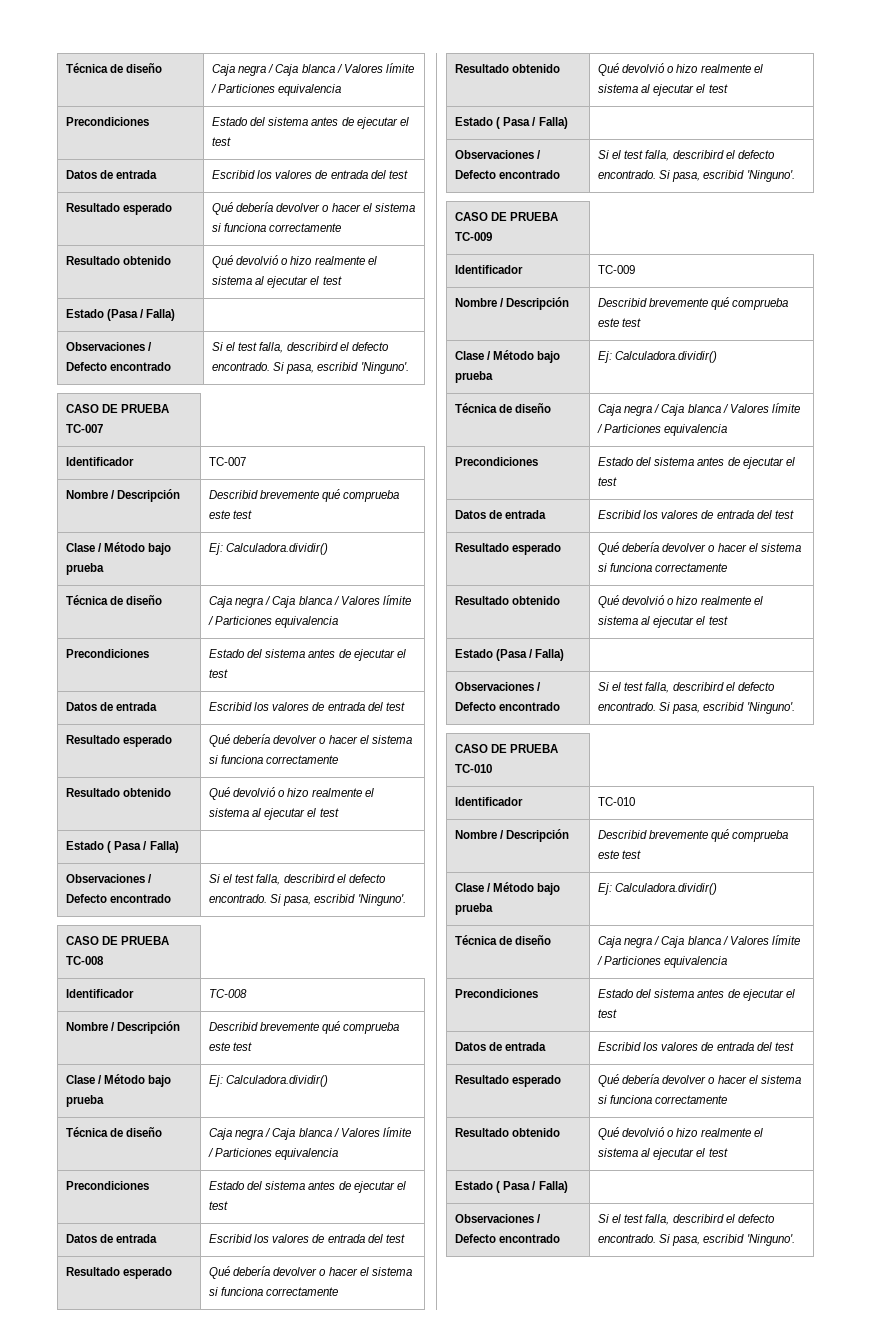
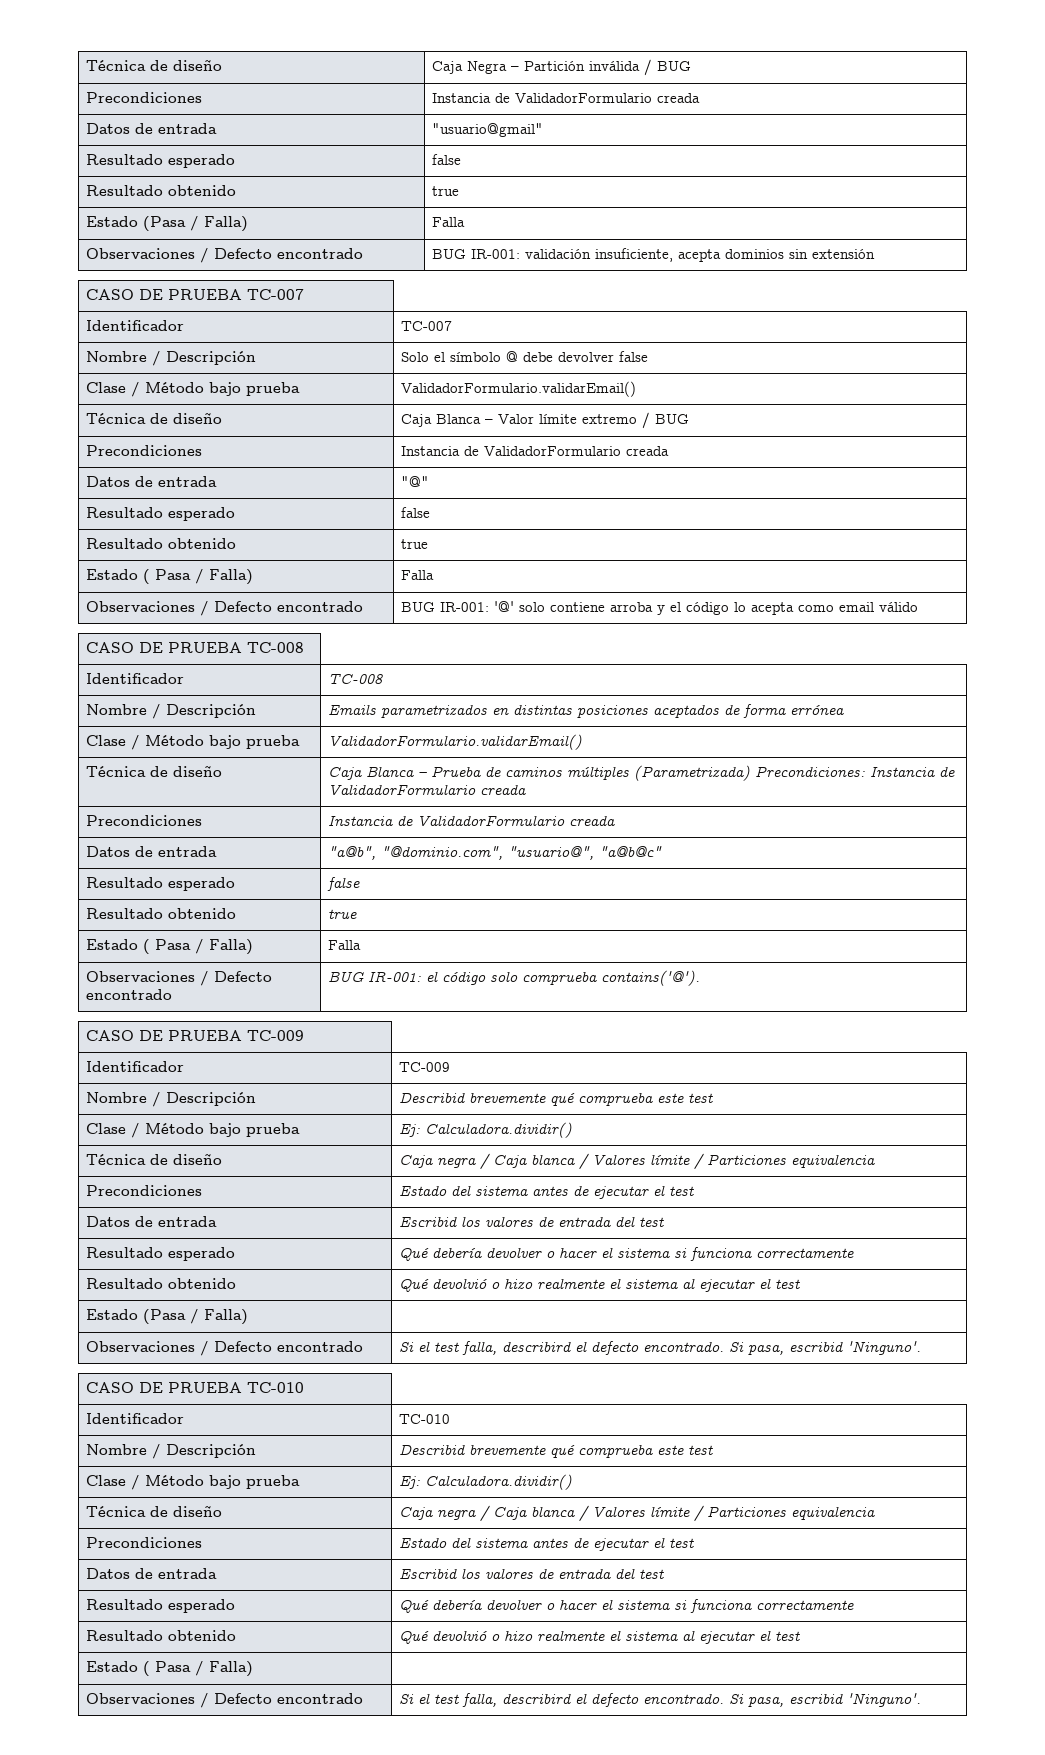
[66,63,163,73] [212,63,414,76] [211,84,342,96] [66,117,150,126] [212,117,409,129] [212,137,232,146] [66,170,158,179] [212,170,408,179] [66,203,173,215] [212,202,415,215] [212,223,342,232] [66,256,172,265] [212,255,377,268] [212,276,342,288] [66,309,176,321] [66,342,153,351] [66,362,172,371] [212,342,389,353] [212,362,409,374] Técnica de diseño | Caja negra / Caja blanca / Valores límite / Particiones equivalencia // Precondiciones | Estado del sistema antes de ejecutar el test // Datos de entrada | Escribid los valores de entrada del test // Resultado esperado | Qué debería devolver o hacer el sistema si funciona correctamente // Resultado obtenido | Qué devolvió o hizo realmente el sistema al ejecutar el test // Estado (Pasa / Falla) | // Observaciones / Defecto encontrado | Si el test falla, describird el defecto encontrado. Si pasa, escribid 'Ninguno'. -> [86,59,223,71] [432,59,692,76] [86,92,203,103] [432,93,701,103] [86,123,218,134] [432,123,544,137] [86,154,236,168] [432,154,462,165] [86,185,237,196] [432,186,460,196] [86,216,249,232] [432,217,466,227] [86,248,364,263] [432,248,876,262] Técnica de diseño | Caja Negra – Partición inválida / BUG // Precondiciones | Instancia de ValidadorFormulario creada // Datos de entrada | "usuario@gmail" // Resultado esperado | false // Resultado obtenido | true // Estado (Pasa / Falla) | Falla // Observaciones / Defecto encontrado | BUG IR-001: validación insuficiente, acepta dominios sin extensión
[209,489,400,502] [209,510,253,519] [66,542,172,555] [66,563,105,575] [209,543,329,555] [66,595,163,605] [209,595,411,608] [208,616,339,628] [66,649,150,658] [209,649,406,661] [209,669,229,678] [66,702,158,711] [209,702,405,711] [66,735,173,747] [209,734,412,747] [209,755,339,764] [66,788,172,797] [209,787,374,800] [209,808,339,820] [66,841,179,853] [66,874,153,883] [66,894,172,903] [209,874,386,885] [209,894,406,906] Describid brevemente qué comprueba este test // Clase / Método bajo prueba | Ej: Calculadora.dividir() // Técnica de diseño | Caja negra / Caja blanca / Valores límite / Particiones equivalencia // Precondiciones | Estado del sistema antes de ejecutar el test // Datos de entrada | Escribid los valores de entrada del test // Resultado esperado | Qué debería devolver o hacer el sistema si funciona correctamente // Resultado obtenido | Qué devolvió o hizo realmente el sistema al ejecutar el test // Estado ( Pasa / Falla) | // Observaciones / Defecto encontrado | Si el test falla, describird el defecto encontrado. Si pasa, escribid 'Ninguno'. -> [401,351,649,362] [86,382,301,397] [401,381,637,397] [86,412,223,424] [401,412,690,429] [86,445,203,456] [401,446,670,456] [86,476,218,487] [401,476,430,487] [86,507,236,521] [401,507,431,518] [86,538,237,549] [401,539,429,549] [86,569,254,585] [401,570,435,580] [86,601,364,616] [401,601,919,615] Solo el símbolo @ debe devolver false // Clase / Método bajo prueba | ValidadorFormulario.validarEmail() // Técnica de diseño | Caja Blanca – Valor límite extremo / BUG // Precondiciones | Instancia de ValidadorFormulario creada // Datos de entrada | "@" // Resultado esperado | false // Resultado obtenido | true // Estado ( Pasa / Falla) | Falla // Observaciones / Defecto encontrado | BUG IR-001: '@' solo contiene arroba y el código lo acepta como email válido
[209,1021,400,1034] [209,1042,253,1051] [66,1074,172,1087] [66,1095,105,1107] [209,1075,329,1087] [66,1127,163,1137] [209,1127,411,1140] [208,1148,339,1160] [66,1181,150,1190] [209,1181,406,1193] [209,1201,229,1210] [66,1234,158,1243] [209,1234,405,1243] [66,1267,173,1279] [209,1266,412,1279] [209,1287,339,1296] [455,64,561,73] [598,63,763,76] [598,84,728,96] [455,117,568,129] [455,150,542,159] [455,170,561,179] [598,150,775,161] [598,170,795,182] Describid brevemente qué comprueba este test // Clase / Método bajo prueba | Ej: Calculadora.dividir() // Técnica de diseño | Caja negra / Caja blanca / Valores límite / Particiones equivalencia // Precondiciones | Estado del sistema antes de ejecutar el test // Datos de entrada | Escribid los valores de entrada del test // Resultado esperado | Qué debería devolver o hacer el sistema si funciona correctamente // Resultado obtenido | Qué devolvió o hizo realmente el sistema al ejecutar el test // Estado ( Pasa / Falla) | // Observaciones / Defecto encontrado | Si el test falla, describird el defecto encontrado. Si pasa, escribid 'Ninguno'. -> [328,704,845,718] [86,735,301,750] [328,734,583,750] [86,765,223,777] [328,765,956,781] [328,784,527,795] [86,815,203,826] [328,815,616,826] [86,846,218,857] [328,846,663,860] [86,877,236,891] [327,877,361,891] [86,908,237,919] [328,909,358,919] [86,939,254,955] [328,940,362,950] [86,971,273,986] [86,989,173,1000] [328,970,701,986] Emails parametrizados en distintas posiciones aceptados de forma errónea // Clase / Método bajo prueba | ValidadorFormulario.validarEmail() // Técnica de diseño | Caja Blanca – Prueba de caminos múltiples (Parametrizada) Precondiciones: Instancia de ValidadorFormulario creada // Precondiciones | Instancia de ValidadorFormulario creada // Datos de entrada | "a@b", "@dominio.com", "usuario@", "a@b@c" // Resultado esperado | false // Resultado obtenido | true // Estado ( Pasa / Falla) | Falla // Observaciones / Defecto encontrado | BUG IR-001: el código solo comprueba contains('@').

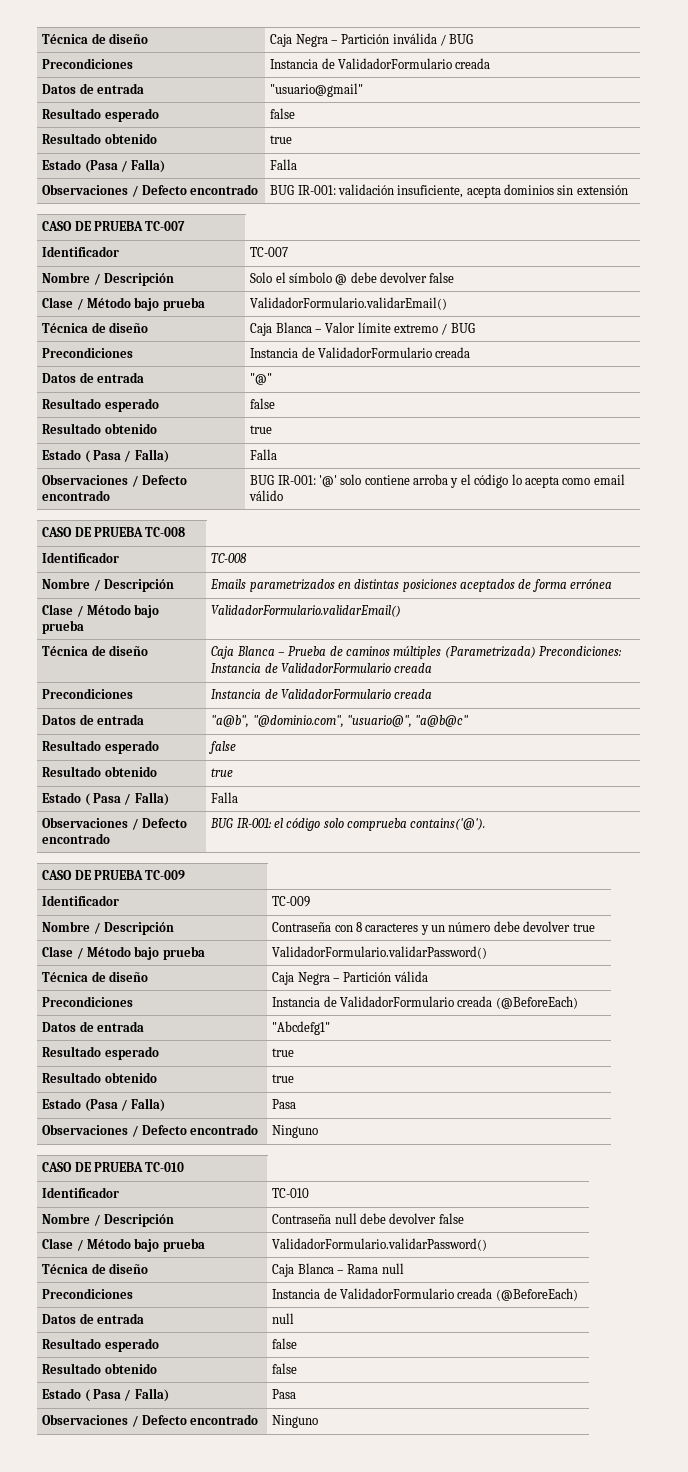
[399,1092,714,1106] [86,1123,301,1138] [399,1122,573,1138] [86,1153,223,1165] [399,1153,876,1169] [86,1185,203,1196] [399,1185,695,1199] [86,1216,218,1227] [399,1216,665,1227] [86,1247,236,1261] [399,1247,855,1261] [86,1278,237,1289] [399,1278,801,1292] [86,1309,249,1325] [86,1341,364,1356] [399,1341,922,1355] Describid brevemente qué comprueba este test // Clase / Método bajo prueba | Ej: Calculadora.dividir() // Técnica de diseño | Caja negra / Caja blanca / Valores límite / Particiones equivalencia // Precondiciones | Estado del sistema antes de ejecutar el test // Datos de entrada | Escribid los valores de entrada del test // Resultado esperado | Qué debería devolver o hacer el sistema si funciona correctamente // Resultado obtenido | Qué devolvió o hizo realmente el sistema al ejecutar el test // Estado (Pasa / Falla) | // Observaciones / Defecto encontrado | Si el test falla, describird el defecto encontrado. Si pasa, escribid 'Ninguno'. -> [272,921,595,935] [42,946,205,960] [272,946,488,959] [42,971,148,982] [272,971,428,985] [42,996,134,1007] [272,996,578,1009] [42,1021,144,1032] [272,1021,331,1035] [42,1046,159,1060] [272,1048,295,1057] [42,1072,157,1083] [272,1074,295,1083] [42,1098,166,1112] [272,1099,297,1109] [42,1124,259,1137] [272,1125,319,1138] Contraseña con 8 caracteres y un número debe devolver true // Clase / Método bajo prueba | ValidadorFormulario.validarPassword() // Técnica de diseño | Caja Negra – Partición válida // Precondiciones | Instancia de ValidadorFormulario creada (@BeforeEach) // Datos de entrada | "Abcdefg1" // Resultado esperado | true // Resultado obtenido | true // Estado (Pasa / Falla) | Pasa // Observaciones / Defecto encontrado | Ninguno
[399,1444,714,1458] [86,1475,301,1490] [399,1474,573,1490] [86,1505,223,1517] [399,1505,876,1521] [86,1537,203,1548] [399,1537,695,1551] [86,1568,218,1579] [399,1568,665,1579] [86,1599,236,1613] [399,1599,855,1613] [86,1630,237,1641] [399,1630,801,1644] [86,1661,254,1677] [86,1693,364,1708] [399,1693,922,1707] Describid brevemente qué comprueba este test // Clase / Método bajo prueba | Ej: Calculadora.dividir() // Técnica de diseño | Caja negra / Caja blanca / Valores límite / Particiones equivalencia // Precondiciones | Estado del sistema antes de ejecutar el test // Datos de entrada | Escribid los valores de entrada del test // Resultado esperado | Qué debería devolver o hacer el sistema si funciona correctamente // Resultado obtenido | Qué devolvió o hizo realmente el sistema al ejecutar el test // Estado ( Pasa / Falla) | // Observaciones / Defecto encontrado | Si el test falla, describird el defecto encontrado. Si pasa, escribid 'Ninguno'. -> [272,1213,464,1224] [42,1238,205,1252] [272,1238,488,1251] [42,1263,148,1274] [272,1263,404,1277] [42,1288,134,1299] [272,1288,578,1301] [42,1313,144,1324] [272,1313,295,1324] [42,1338,159,1352] [272,1338,298,1349] [42,1363,157,1374] [272,1363,298,1374] [42,1388,169,1402] [272,1389,297,1399] [42,1414,259,1427] [272,1415,319,1428] Contraseña null debe devolver false // Clase / Método bajo prueba | ValidadorFormulario.validarPassword() // Técnica de diseño | Caja Blanca – Rama null // Precondiciones | Instancia de ValidadorFormulario creada (@BeforeEach) // Datos de entrada | null // Resultado esperado | false // Resultado obtenido | false // Estado ( Pasa / Falla) | Pasa // Observaciones / Defecto encontrado | Ninguno

